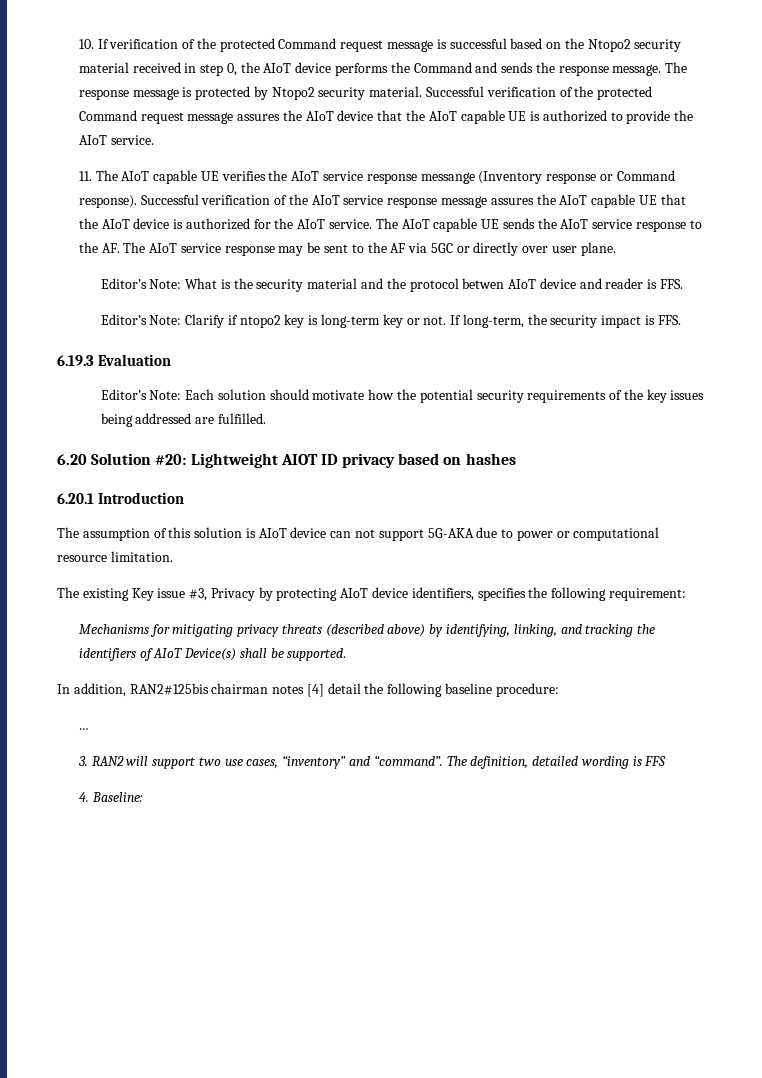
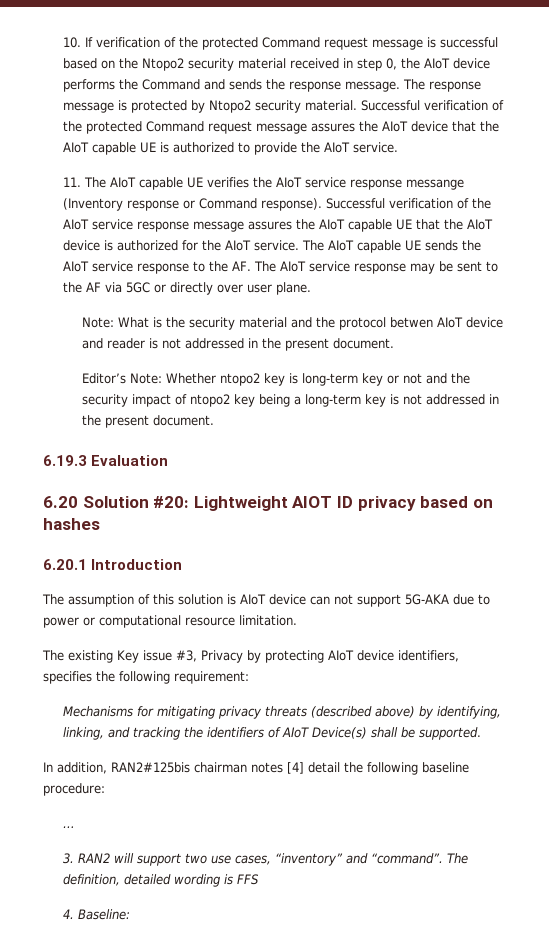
[100,278,147,289] Editor’s -> (311, 288) none
[660,279,684,289] [100,314,238,328] FFS. // Editor’s Note: Clarify if -> [162,338,395,351] [82,373,217,384] not addressed in the present document. // Editor’s Note: Whether
[423,314,681,328] [57,354,171,366] [100,389,705,403] [100,413,266,427] not. If long-term, the security impact is FFS. // 6.19.3 Evaluation // Editor’s Note: Each solution should motivate how the potential security requirements of the key issues being addressed are fulfilled. -> [403,373,471,384] [82,394,500,407] [82,415,215,428] [43,455,169,466] not and the security impact of ntopo2 key being a long-term key is not addressed in the present document. // 6.19.3 Evaluation

